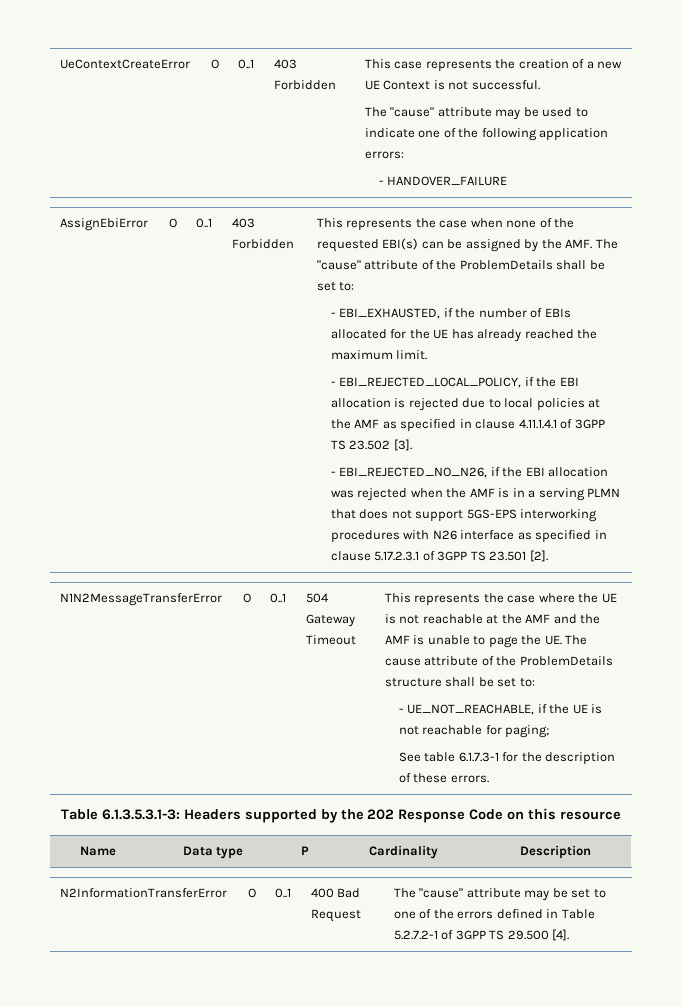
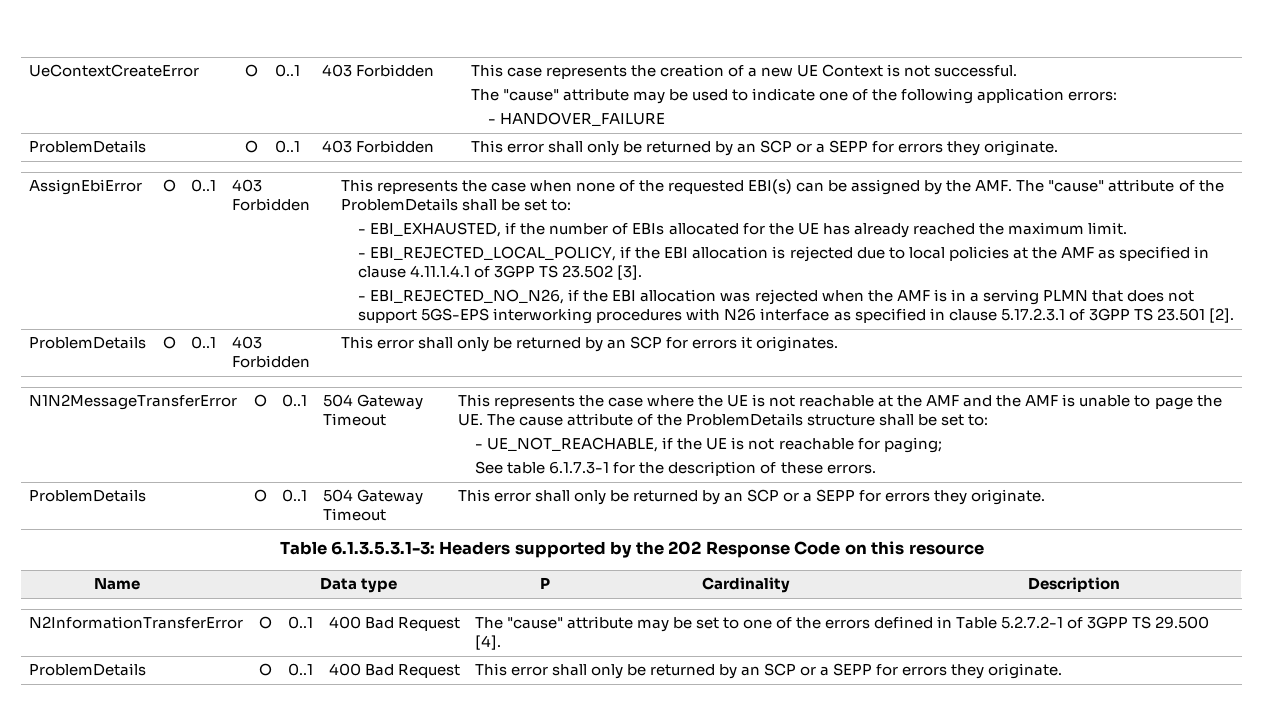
(508, 181) none -> [28,140,146,153] [244,140,258,153] [274,140,300,153] [321,140,434,153] [470,140,1059,156] // ProblemDetails | O | 0..1 | 403 Forbidden | This error shall only be returned by an SCP or a SEPP for errors they originate.
(548, 556) none -> [28,336,146,349] [162,336,176,349] [190,336,216,349] [231,336,262,349] [231,355,310,368] [340,336,839,352] // ProblemDetails | O | 0..1 | 403 Forbidden | This error shall only be returned by an SCP for errors it originates.
(489, 779) none -> [28,489,146,502] [253,489,267,502] [281,489,307,502] [322,489,423,505] [322,508,386,521] [457,489,1046,505] // ProblemDetails | O | 0..1 | 504 Gateway Timeout | This error shall only be returned by an SCP or a SEPP for errors they originate.
(570, 935) none -> [28,663,146,676] [259,663,272,676] [287,663,313,676] [328,663,460,678] [474,663,1063,679] // ProblemDetails | O | 0..1 | 400 Bad Request | This error shall only be returned by an SCP or a SEPP for errors they originate.

